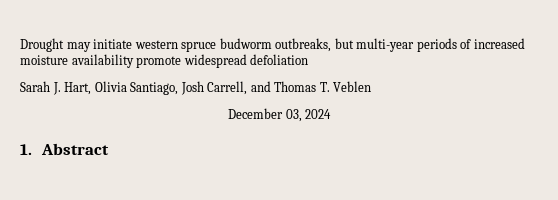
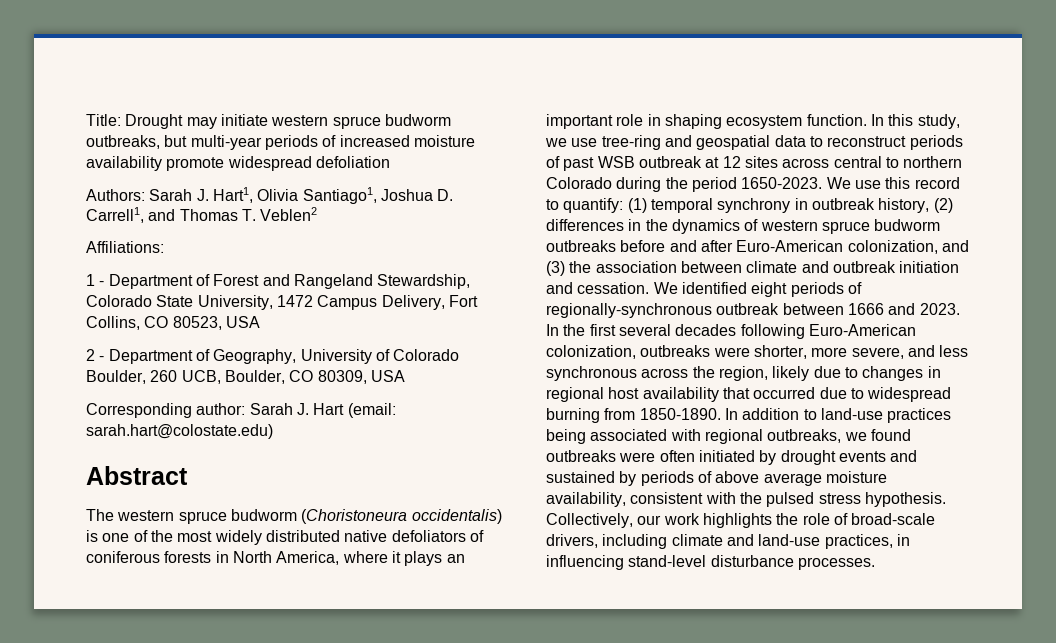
(20, 45) none -> [86,114,121,126] Title:
[20,81,372,95] [227,108,332,122] [20,143,109,155] Sarah J. Hart, Olivia Santiago, Josh Carrell, and Thomas T. Veblen // December 03, 2024 // 1. Abstract -> [86,187,454,204] [86,207,318,223] [86,241,164,253] [86,274,471,289] [86,295,478,310] [86,316,260,330] [86,349,460,364] [86,370,405,384] [86,403,396,418] [86,424,273,439] [86,466,188,485] [86,509,502,524] [86,530,484,545] [86,551,465,566] [546,114,960,129] [545,135,963,150] [546,156,963,171] [546,177,960,192] [546,198,953,213] [546,219,941,234] [546,240,969,254] [546,261,960,276] [546,282,862,297] [546,303,960,318] [546,324,916,339] [546,345,969,359] [546,366,941,381] [546,387,952,402] [546,408,952,423] [546,429,911,444] [546,450,918,465] [546,471,887,486] [546,492,946,507] [546,513,936,528] [546,534,910,549] [546,555,875,570] Authors: Sarah J. Hart1, Olivia Santiago1, Joshua D. Carrell1, and Thomas T. Veblen2 // Affiliations: // 1 - Department of Forest and Rangeland Stewardship, Colorado State University, 1472 Campus Delivery, Fort Collins, CO 80523, USA // 2 - Department of Geography, University of Colorado Boulder, 260 UCB, Boulder, CO 80309, USA // Corresponding author: Sarah J. Hart (email: sarah.hart@colostate.edu) // Abstract // The western spruce budworm (Choristoneura occidentalis) is one of the most widely distributed native defoliators of coniferous forests in North America, where it plays an important role in shaping ecosystem function. In this study, we use tree-ring and geospatial data to reconstruct periods of past WSB outbreak at 12 sites across central to northern Colorado during the period 1650-2023. We use this record to quantify: (1) temporal synchrony in outbreak history, (2) differences in the dynamics of western spruce budworm outbreaks before and after Euro-American colonization, and (3) the association between climate and outbreak initiation and cessation. We identified eight periods of regionally-synchronous outbreak between 1666 and 2023. In the first several decades following Euro-American colonization, outbreaks were shorter, more severe, and less synchronous across the region, likely due to changes in regional host availability that occurred due to widespread burning from 1850-1890. In addition to land-use practices being associated with regional outbreaks, we found outbreaks were often initiated by drought events and sustained by periods of above average moisture availability, consistent with the pulsed stress hypothesis. Collectively, our work highlights the role of broad-scale drivers, including climate and land-use practices, in influencing stand-level disturbance processes.

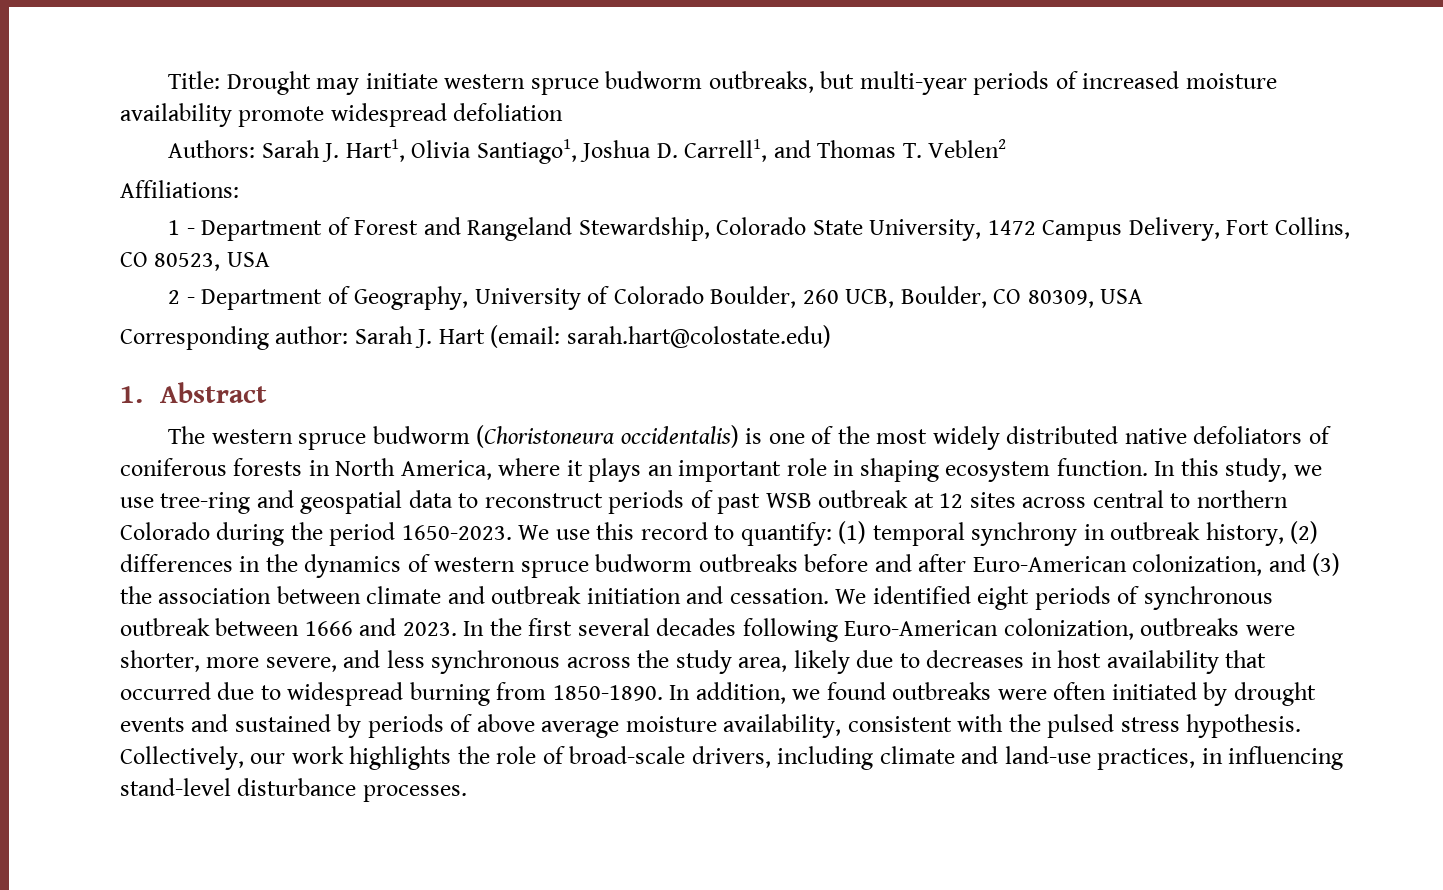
(273, 431) none -> [120,386,143,403] 1.
[546,303,712,318] regionally-synchronous -> [1143,586,1273,610] synchronous
[718,366,768,381] region, -> [675,650,788,674] study area,
[862,366,941,381] [546,387,604,402] changes in regional -> [926,650,1052,668] decreases in
[742,408,952,423] [546,429,842,444] addition to land-use practices being associated with regional outbreaks, -> [695,682,786,704] addition,

